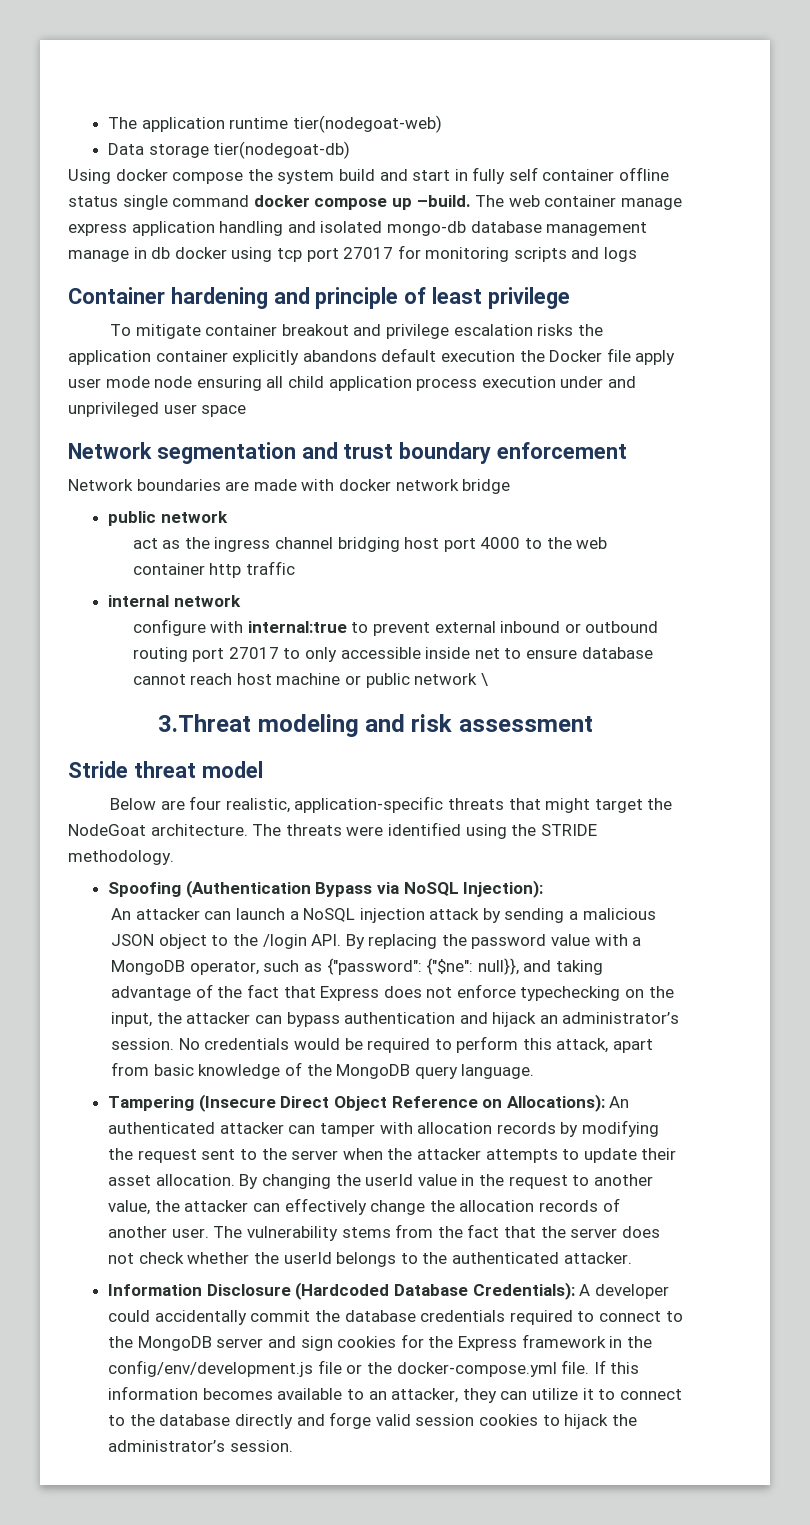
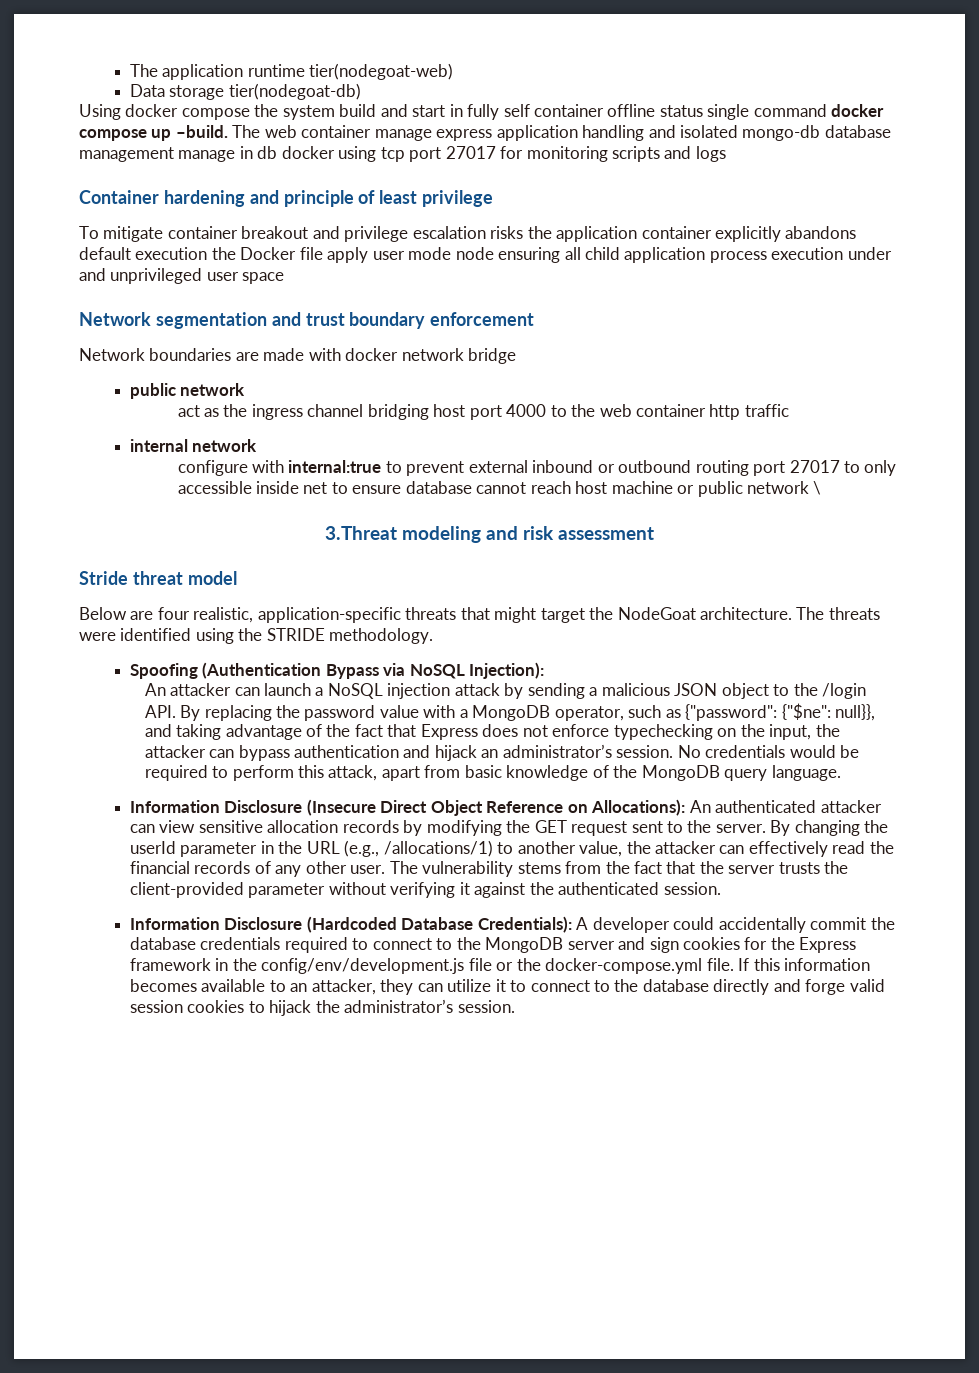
[108,1096,195,1111] Tampering -> [129,800,303,813] Information Disclosure
[320,1122,413,1137] tamper with -> [159,820,263,833] view sensitive
(134, 1154) none -> [534,820,567,833] GET
[291,1148,677,1163] [108,1174,235,1186] server when the attacker attempts to update their asset allocation. -> [715,824,766,833] server.
[417,1174,568,1189] value in the request -> [180,840,493,857] parameter in the URL (e.g., /allocations/1)
[370,1198,620,1215] [108,1226,168,1238] change the allocation records of another -> [832,841,894,854] [129,861,347,877] read the financial records of any other
[621,1226,660,1238] [108,1252,418,1267] does not check whether the userId belongs to -> [778,861,849,874] [129,882,526,898] trusts the client-provided parameter without verifying it against
[563,1252,632,1264] attacker. -> [663,882,721,895] session.

